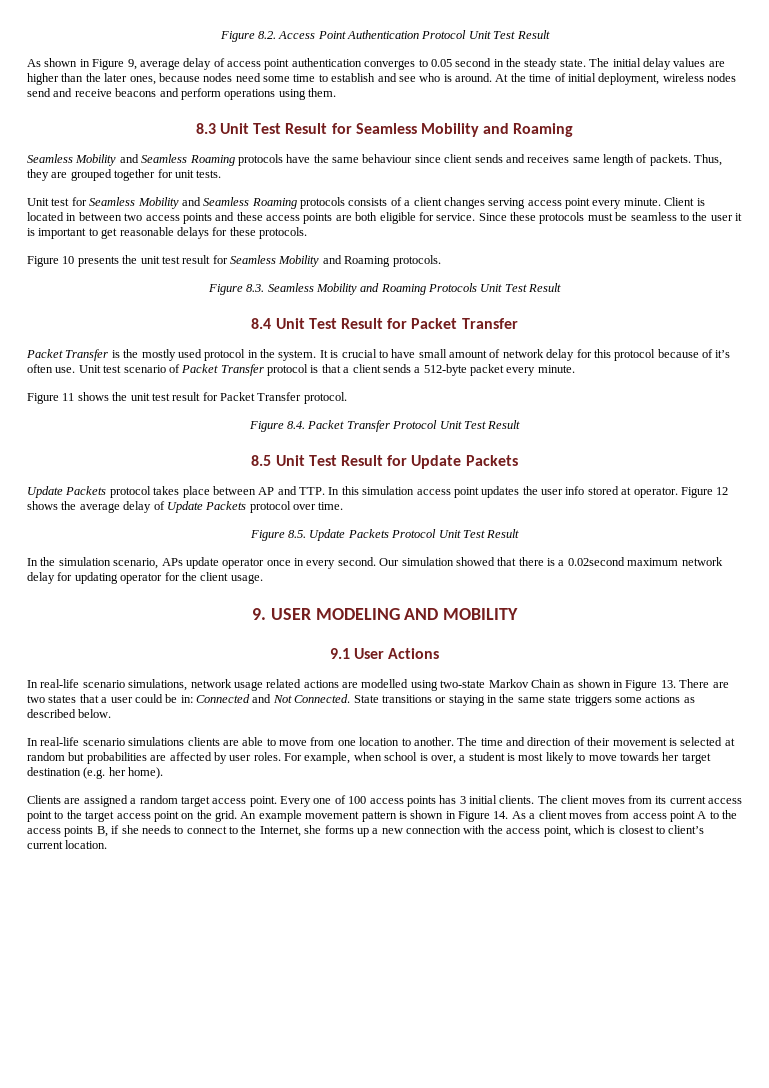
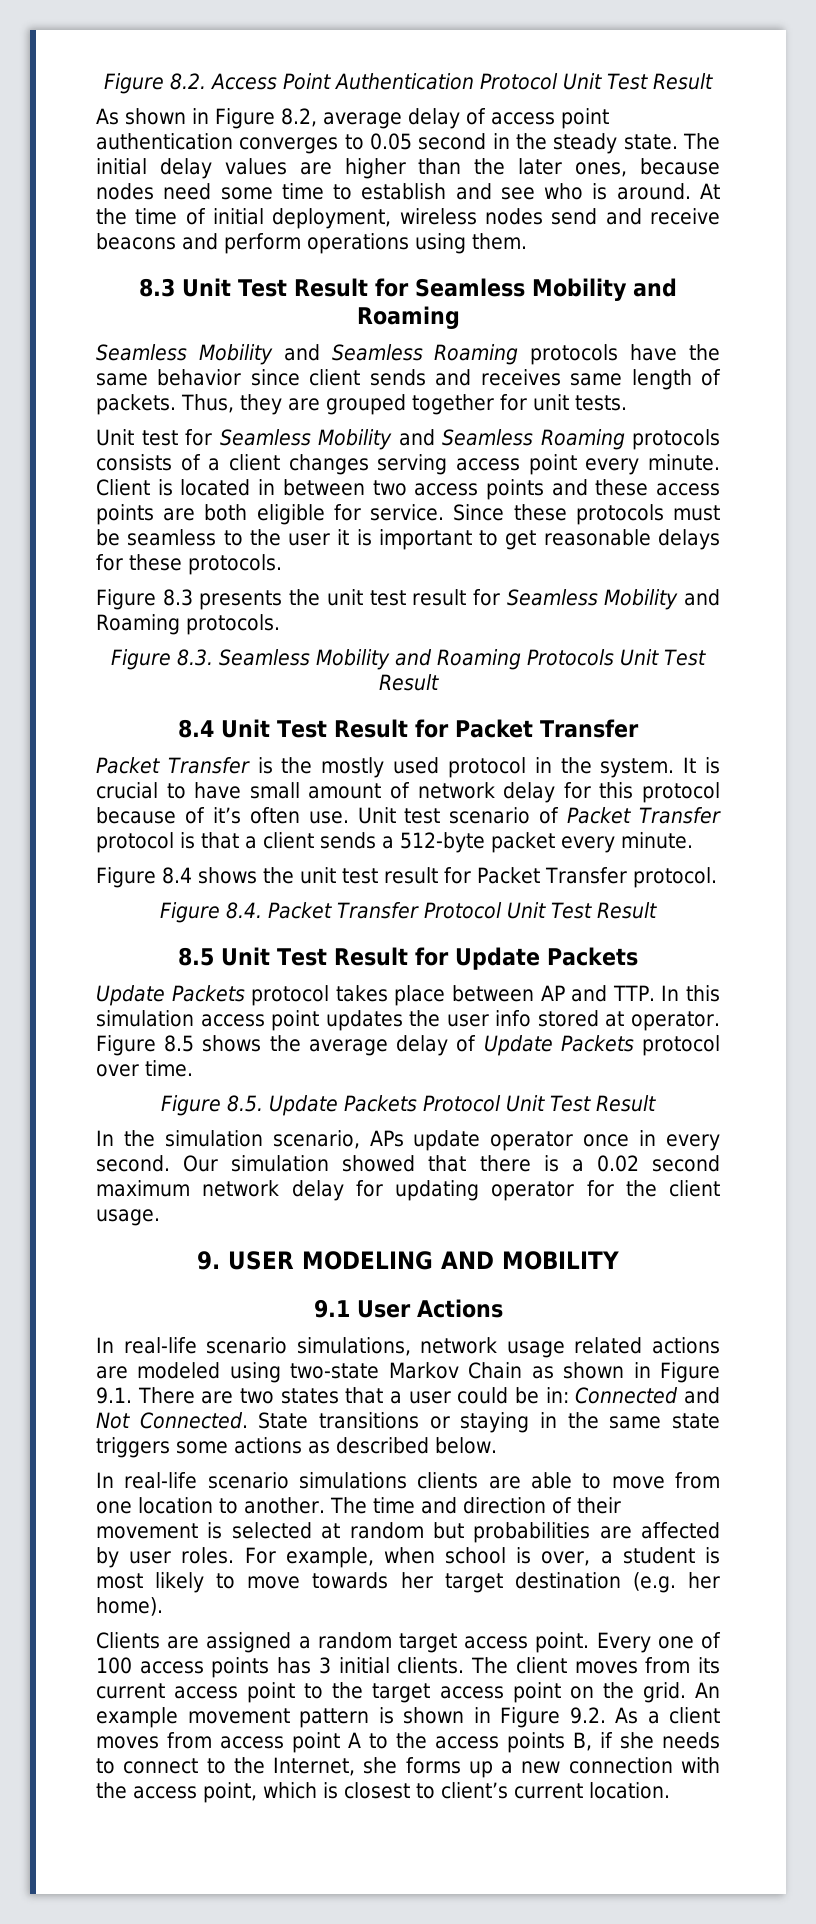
[127,59,137,70] 9, -> [280,108,317,127] 8.2,
[362,154,413,163] behaviour -> [157,369,242,386] behavior
[62,256,75,264] 10 -> [162,589,193,606] 8.3
[62,393,75,401] 11 -> [161,867,192,884] 8.4
[716,487,729,495] 12 -> [164,1035,195,1052] 8.5
[567,557,625,566] 0.02second -> [596,1155,720,1172] 0.02 second
[361,679,409,688] modelled -> [137,1362,221,1379] modeled
[660,680,676,688] 13. -> [96,1387,132,1404] 9.1.
[493,811,509,819] 14. -> [569,1707,606,1724] 9.2.

